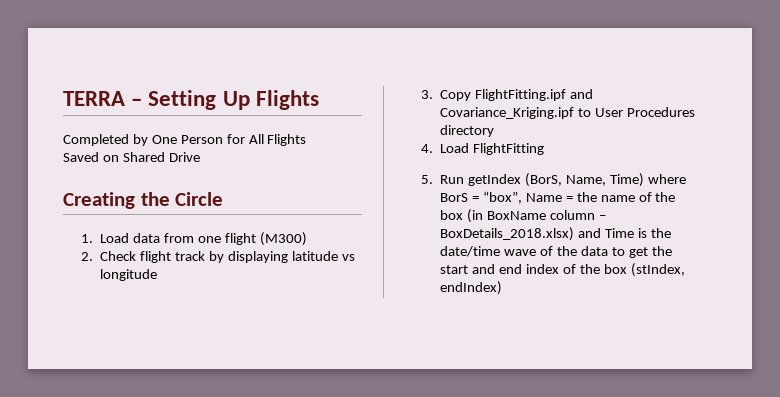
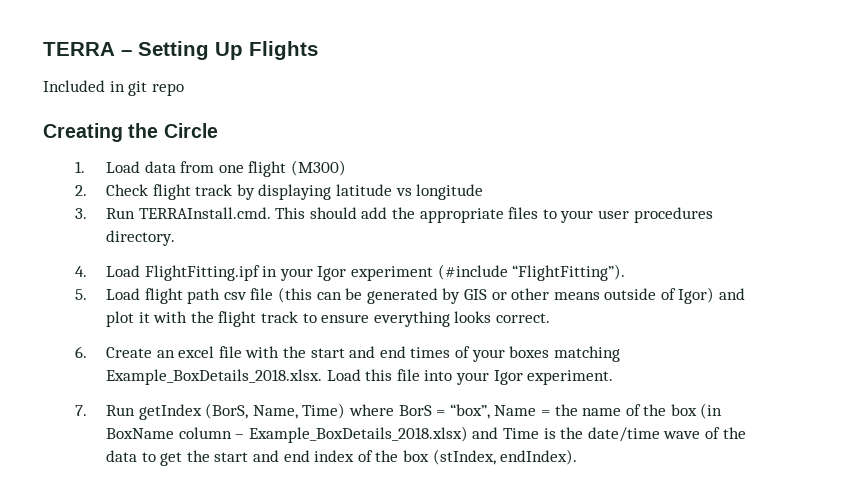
[63,134,307,146] [63,152,200,162] Completed by One Person for All Flights // Saved on Shared Drive -> [43,80,184,96] Included in git repo
[440,89,593,101] [440,107,695,119] [440,125,495,137] [420,143,545,155] [420,175,433,184] Copy FlightFitting.ipf and Covariance_Kriging.ipf to User Procedures directory // 4. Load FlightFitting // 5. -> [106,207,713,223] [106,230,176,246] [74,264,626,281] [74,287,746,304] [106,311,550,327] [74,346,620,362] [106,369,614,385] [74,405,87,416] Run TERRAInstall.cmd. This should add the appropriate files to your user procedures directory. // 4. Load FlightFitting.ipf in your Igor experiment (#include “FlightFitting”). // 5. Load flight path csv file (this can be generated by GIS or other means outside of Igor) and plot it with the flight track to ensure everything looks correct. // 6. Create an excel file with the start and end times of your boxes matching Example_BoxDetails_2018.xlsx. Load this file into your Igor experiment. // 7.
[440,227,575,241] BoxDetails_2018.xlsx) -> [248,426,468,443] Example_BoxDetails_2018.xlsx)
[440,281,503,295] endIndex) -> [500,449,578,465] endIndex).

